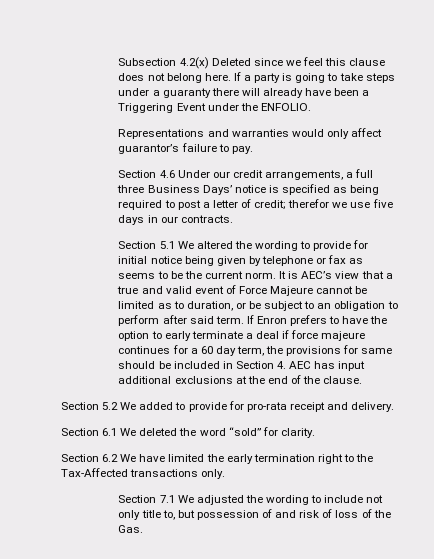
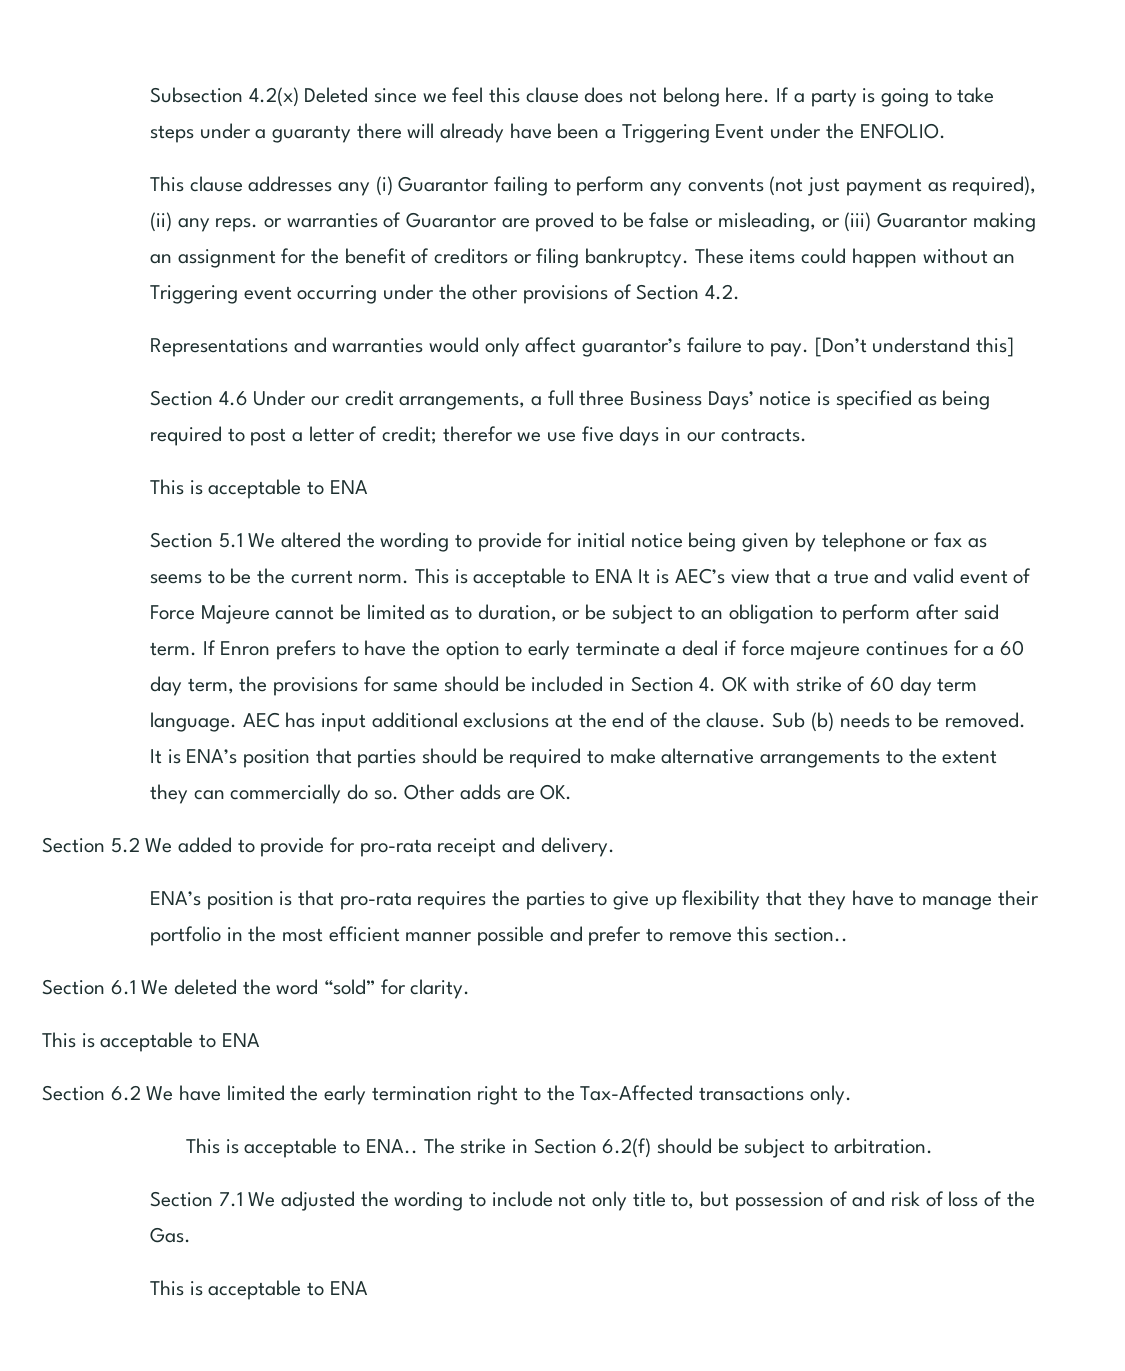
(311, 107) none -> [150,176,1037,196] [150,212,1036,232] [150,248,1016,268] [150,284,741,304] // This clause addresses any (i) Guarantor failing to perform any convents (not just payment as required), (ii) any reps. or warranties of Guarantor are proved to be false or misleading, or (iii) Guarantor making an assignment for the benefit of creditors or filing bankruptcy. These items could happen without an Triggering event occurring under the other provisions of Section 4.2.
(253, 150) none -> [814,337,1015,357] [Don’t understand this]
(233, 219) none -> [150,479,368,499] // This is acceptable to ENA
(276, 275) none -> [415,568,633,588] This is acceptable to ENA
(286, 365) none -> [722,676,978,696] [150,712,238,732] OK with strike of 60 day term language.
(363, 380) none -> [772,712,1026,732] [150,748,998,768] [150,784,573,804] Sub (b) needs to be removed. It is ENA’s position that parties should be required to make alternative arrangements to the extent they can commercially do so. Other adds are OK.
(395, 407) none -> [150,890,1039,910] [150,926,849,946] // ENA’s position is that pro-rata requires the parties to give up flexibility that they have to manage their portfolio in the most efficient manner possible and prefer to remove this section..
(315, 433) none -> [42,1032,260,1052] // This is acceptable to ENA
(226, 474) none -> [186,1138,933,1158] // This is acceptable to ENA.. The strike in Section 6.2(f) should be subject to arbitration.
(144, 529) none -> [150,1280,368,1300] // This is acceptable to ENA

